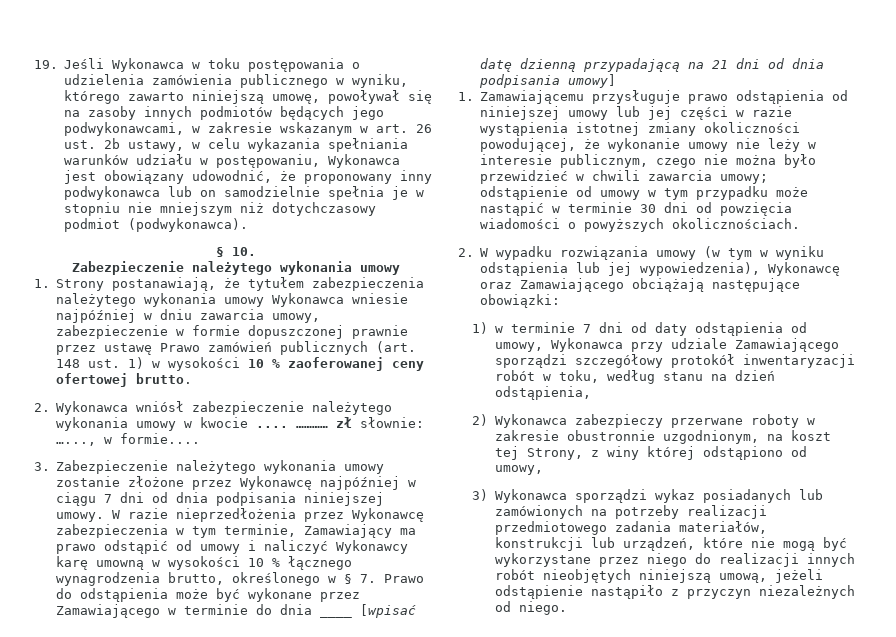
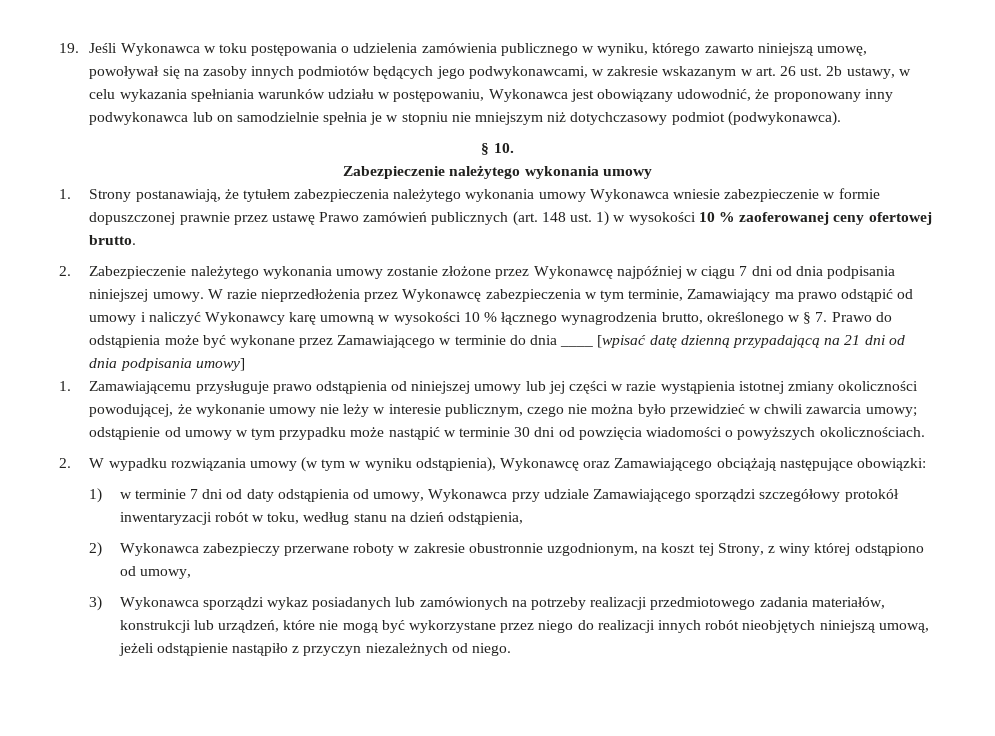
[56,309,321,323] najpóźniej w dniu zawarcia umowy, -> (721, 194) none
[56,401,393,415] [56,417,425,431] [56,433,201,446] [34,462,50,471] Wykonawca wniósł zabezpieczenie należytego wykonania umowy w kwocie .... ………… zł słownie: …..., w formie.... // 3. -> (71, 271) none
[480,262,761,276] odstąpienia lub jej wypowiedzenia), -> [415,457,496,472] odstąpienia),

